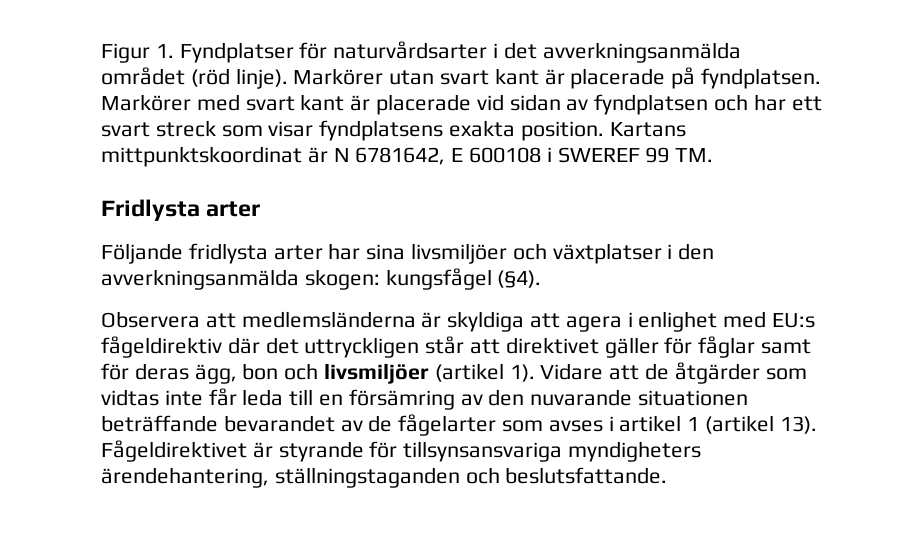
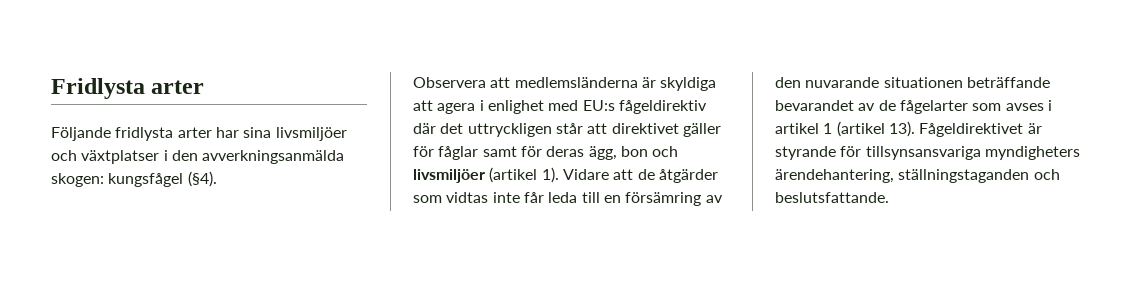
[101,41,741,63] [101,67,822,89] [101,94,822,115] [101,120,686,141] [101,146,714,167] Figur 1. Fyndplatser för naturvårdsarter i det avverkningsanmälda området (röd linje). Markörer utan svart kant är placerade på fyndplatsen. Markörer med svart kant är placerade vid sidan av fyndplatsen och har ett svart streck som visar fyndplatsens exakta position. Kartans mittpunktskoordinat är N 6781642, E 600108 i SWEREF 99 TM. // -> (51, 88) none

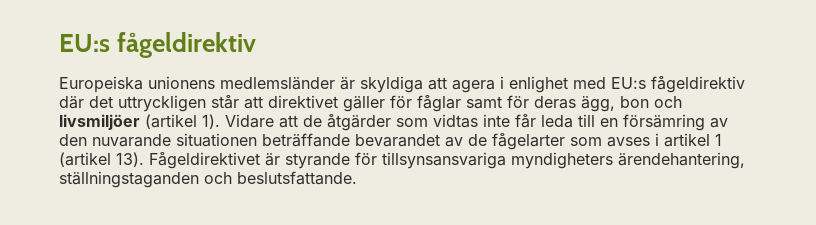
[51,78,205,99] [51,127,347,141] [51,150,345,164] [51,171,217,187] [413,77,638,88] Fridlysta arter // Följande fridlysta arter har sina livsmiljöer och växtplatser i den avverkningsanmälda skogen: kungsfågel (§4). // Observera att medlemsländerna -> [59,32,257,58] [59,76,335,93] EU:s fågeldirektiv // Europeiska unionens medlemsländer

